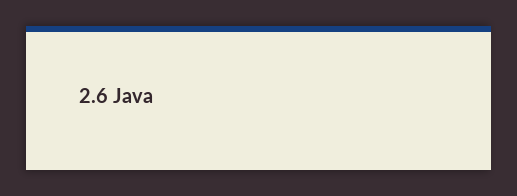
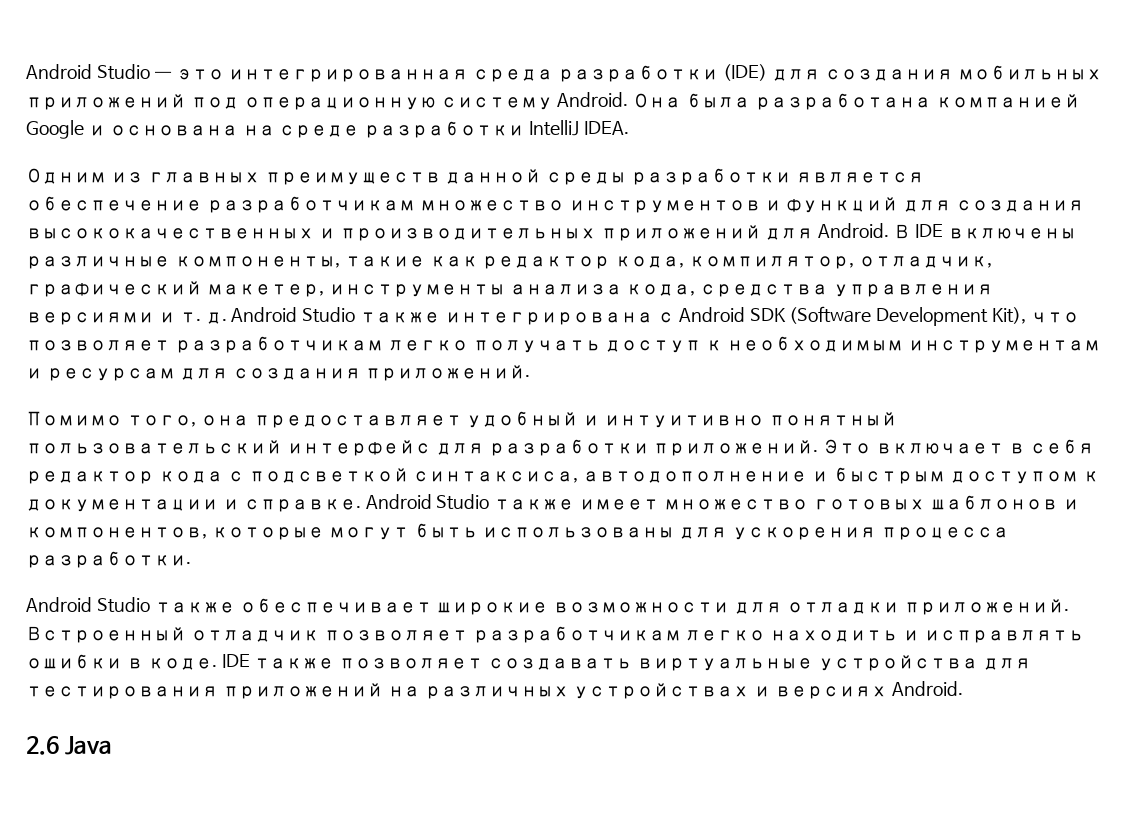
(79, 95) none -> [26,64,1102,82] [26,92,1080,110] [26,120,630,139] [26,168,925,185] [26,196,1085,213] [26,223,1076,241] [26,256,993,269] [26,281,994,297] [26,306,1080,326] [26,336,1101,353] [26,365,531,381] [26,411,898,428] [26,439,1094,456] [26,467,1099,484] [26,494,1079,512] [26,523,1010,540] [26,551,191,568] [26,597,1069,615] [26,626,1085,643] [26,654,1031,671] [26,681,964,699] Android Studio — это интегрированная среда разработки (IDE) для создания мобильных приложений под операционную систему Android. Она была разработана компанией Google и основана на среде разработки IntelliJ IDEA. // Одним из главных преимуществ данной среды разработки является обеспечение разработчикам множество инструментов и функций для создания высококачественных и производительных приложений для Android. В IDE включены различные компоненты, такие как редактор кода, компилятор, отладчик, графический макетер, инструменты анализа кода, средства управления версиями и т. д. Android Studio также интегрирована с Android SDK (Software Development Kit), что позволяет разработчикам легко получать доступ к необходимым инструментам и ресурсам для создания приложений. // Помимо того, она предоставляет удобный и интуитивно понятный пользовательский интерфейс для разработки приложений. Это включает в себя редактор кода с подсветкой синтаксиса, автодополнение и быстрым доступом к документации и справке. Android Studio также имеет множество готовых шаблонов и компонентов, которые могут быть использованы для ускорения процесса разработки. // Android Studio также обеспечивает широкие возможности для отладки приложений. Встроенный отладчик позволяет разработчикам легко находить и исправлять ошибки в коде. IDE также позволяет создавать виртуальные устройства для тестирования приложений на различных устройствах и версиях Android. //

